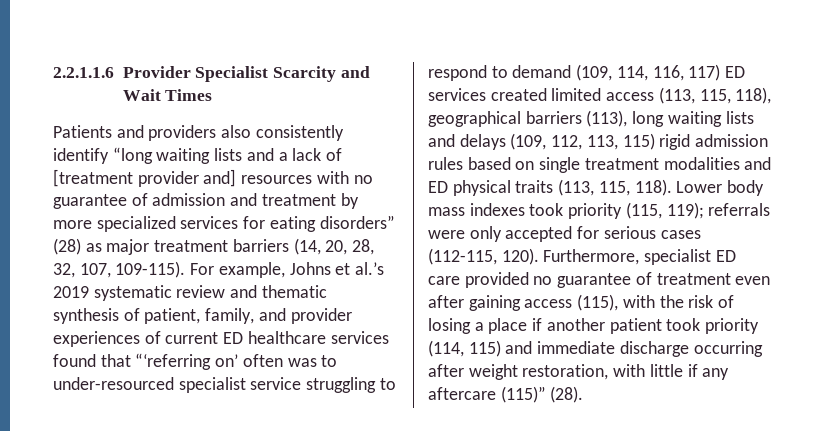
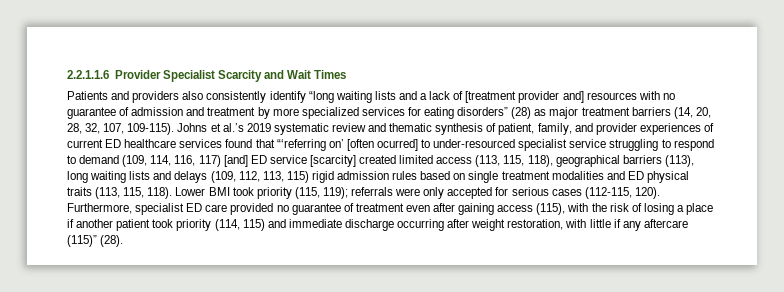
[190,262,285,278] For example, -> (175, 129) none
[242,354,317,367] often was -> [346,139,418,151] [often ocurred]
[725,66,746,78] [428,88,486,101] ED services -> [223,155,356,167] [and] ED service [scarcity]
[727,180,765,196] [428,203,525,216] body mass indexes -> [208,187,230,196] BMI

